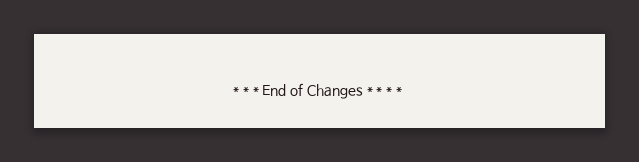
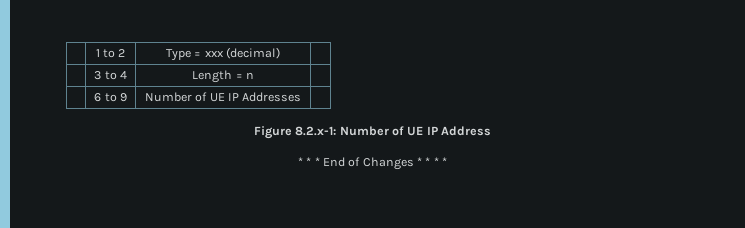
(232, 90) none -> [95,49,126,58] [165,47,281,61] [94,71,127,80] [192,70,254,83] [94,93,127,102] [144,92,302,102] [253,126,492,139] | 1 to 2 | Type = xxx (decimal) | // | 3 to 4 | Length = n | // | 6 to 9 | Number of UE IP Addresses | // Figure 8.2.x-1: Number of UE IP Address //

